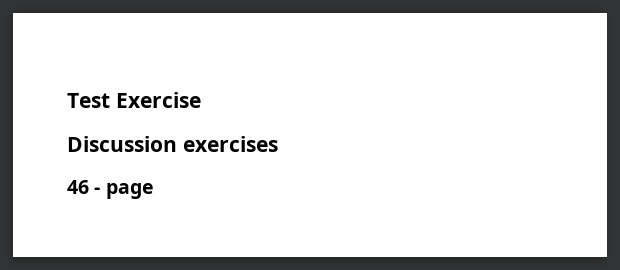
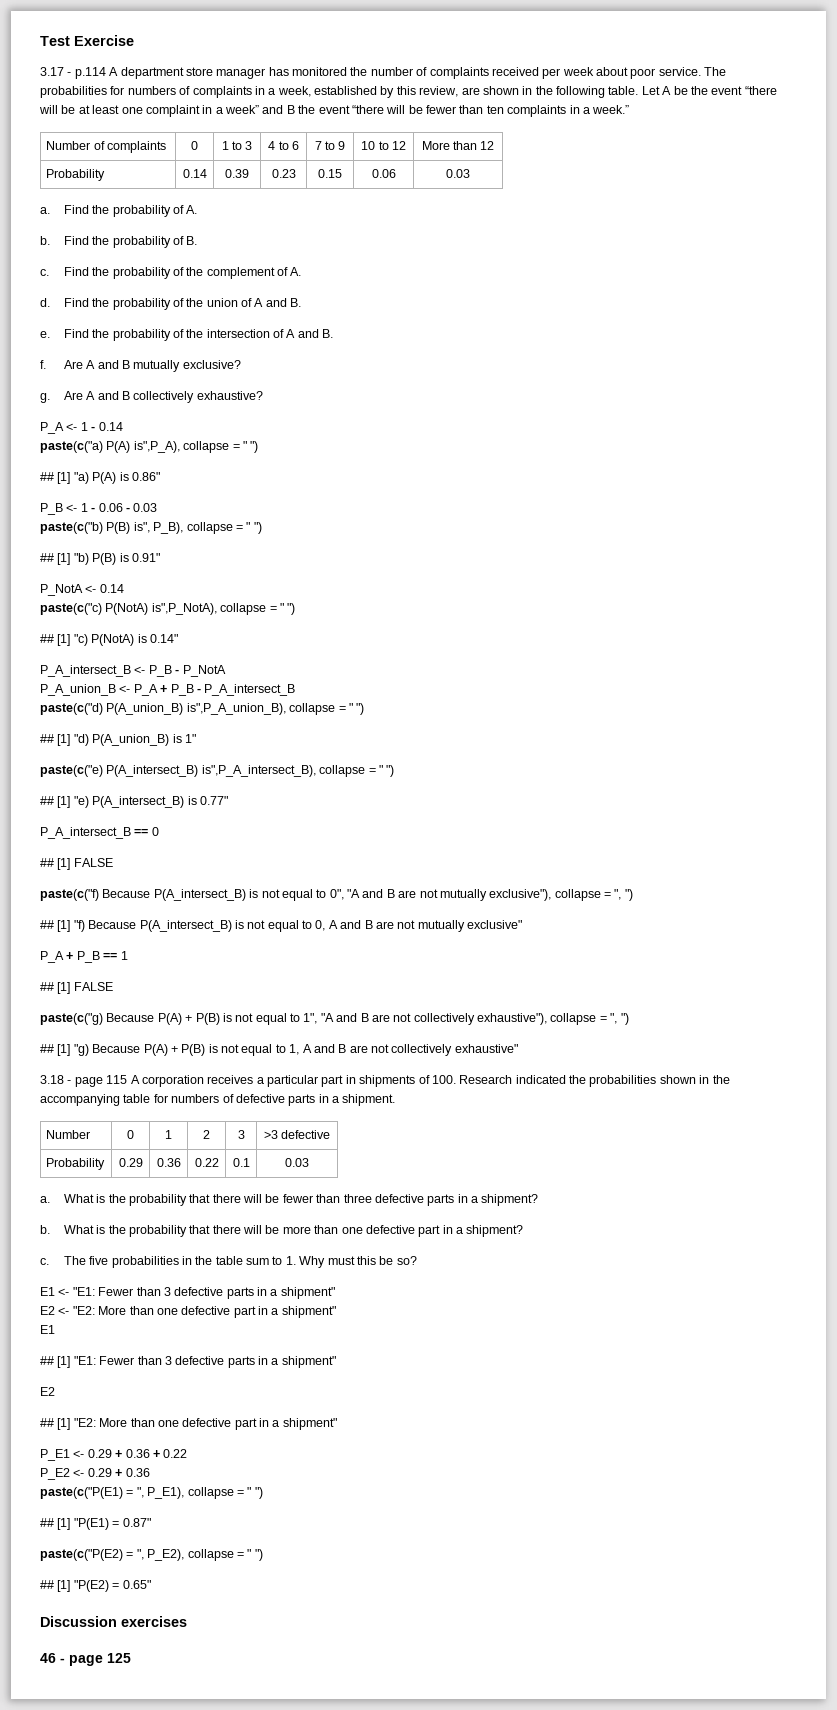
(201, 100) none -> [40,67,727,79] [40,86,777,98] [39,105,630,117] [46,141,167,153] [191,141,198,150] [221,141,253,150] [268,141,299,150] [314,141,346,150] [361,141,406,150] [421,141,495,150] [46,169,106,181] [182,169,207,178] [225,169,249,178] [271,169,296,178] [318,169,342,178] [371,169,396,178] [446,169,470,178] [40,205,198,217] [40,236,198,248] [40,267,302,279] [40,298,302,310] [40,329,334,341] [40,360,241,372] [40,391,263,403] [40,422,123,434] [40,441,259,453] [40,472,160,484] [40,503,158,515] [40,522,262,534] [40,553,160,565] [40,584,124,596] [40,603,296,615] [40,634,178,646] [40,665,226,677] [40,684,296,696] [40,703,365,715] [40,734,196,746] [40,765,395,777] [40,796,228,808] [40,827,159,839] [40,858,113,870] [40,889,633,901] [40,920,522,932] [40,951,128,963] [40,982,113,994] [40,1013,629,1025] [40,1044,518,1056] [40,1075,730,1087] [40,1094,396,1106] [46,1130,91,1139] [127,1130,134,1139] [165,1130,172,1139] [203,1130,210,1139] [237,1130,245,1139] [263,1130,331,1139] [46,1158,106,1170] [118,1158,143,1167] [156,1158,181,1167] [194,1158,219,1167] [232,1158,250,1167] [285,1158,309,1167] [40,1194,539,1206] [40,1225,524,1237] [40,1256,417,1268] [40,1287,335,1299] [40,1306,336,1318] [40,1325,55,1334] [40,1356,336,1368] [40,1387,55,1396] [40,1418,337,1430] [40,1449,188,1461] [40,1468,150,1480] [40,1487,263,1499] [40,1518,151,1530] [40,1549,263,1561] [40,1580,151,1592] // 3.17 - p.114 A department store manager has monitored the number of complaints received per week about poor service. The probabilities for numbers of complaints in a week, established by this review, are shown in the following table. Let A be the event “there will be at least one complaint in a week” and B the event “there will be fewer than ten complaints in a week.” // Number of complaints | 0 | 1 to 3 | 4 to 6 | 7 to 9 | 10 to 12 | More than 12 // Probability | 0.14 | 0.39 | 0.23 | 0.15 | 0.06 | 0.03 // a. Find the probability of A. // b. Find the probability of B. // c. Find the probability of the complement of A. // d. Find the probability of the union of A and B. // e. Find the probability of the intersection of A and B. // f. Are A and B mutually exclusive? // g. Are A and B collectively exhaustive? // P_A <- 1 - 0.14 // paste(c("a) P(A) is",P_A), collapse = " ") // ## [1] "a) P(A) is 0.86" // P_B <- 1 - 0.06 - 0.03 // paste(c("b) P(B) is", P_B), collapse = " ") // ## [1] "b) P(B) is 0.91" // P_NotA <- 0.14 // paste(c("c) P(NotA) is",P_NotA), collapse = " ") // ## [1] "c) P(NotA) is 0.14" // P_A_intersect_B <- P_B - P_NotA // P_A_union_B <- P_A + P_B - P_A_intersect_B // paste(c("d) P(A_union_B) is",P_A_union_B), collapse = " ") // ## [1] "d) P(A_union_B) is 1" // paste(c("e) P(A_intersect_B) is",P_A_intersect_B), collapse = " ") // ## [1] "e) P(A_intersect_B) is 0.77" // P_A_intersect_B == 0 // ## [1] FALSE // paste(c("f) Because P(A_intersect_B) is not equal to 0", "A and B are not mutually exclusive"), collapse = ", ") // ## [1] "f) Because P(A_intersect_B) is not equal to 0, A and B are not mutually exclusive" // P_A + P_B == 1 // ## [1] FALSE // paste(c("g) Because P(A) + P(B) is not equal to 1", "A and B are not collectively exhaustive"), collapse = ", ") // ## [1] "g) Because P(A) + P(B) is not equal to 1, A and B are not collectively exhaustive" // 3.18 - page 115 A corporation receives a particular part in shipments of 100. Research indicated the probabilities shown in the accompanying table for numbers of defective parts in a shipment. // Number | 0 | 1 | 2 | 3 | >3 defective // Probability | 0.29 | 0.36 | 0.22 | 0.1 | 0.03 // a. What is the probability that there will be fewer than three defective parts in a shipment? // b. What is the probability that there will be more than one defective part in a shipment? // c. The five probabilities in the table sum to 1. Why must this be so? // E1 <- "E1: Fewer than 3 defective parts in a shipment" // E2 <- "E2: More than one defective part in a shipment" // E1 // ## [1] "E1: Fewer than 3 defective parts in a shipment" // E2 // ## [1] "E2: More than one defective part in a shipment" // P_E1 <- 0.29 + 0.36 + 0.22 // P_E2 <- 0.29 + 0.36 // paste(c("P(E1) = ", P_E1), collapse = " ") // ## [1] "P(E1) = 0.87" // paste(c("P(E2) = ", P_E2), collapse = " ") // ## [1] "P(E2) = 0.65"
(154, 191) none -> [107,1653,131,1663] 125

